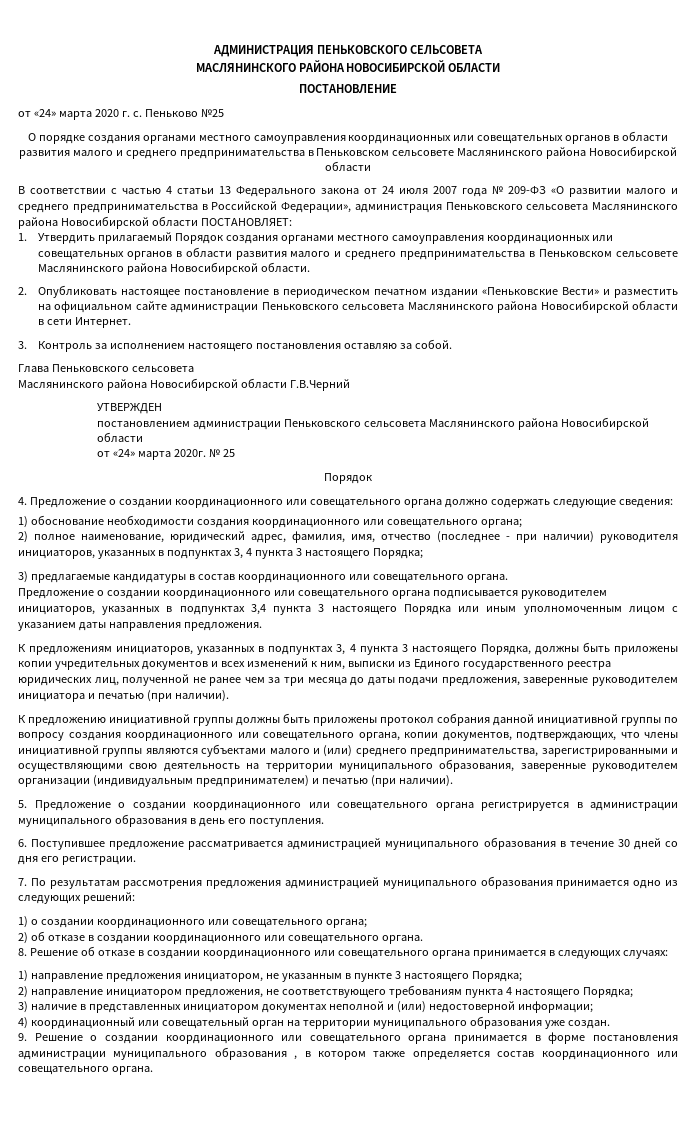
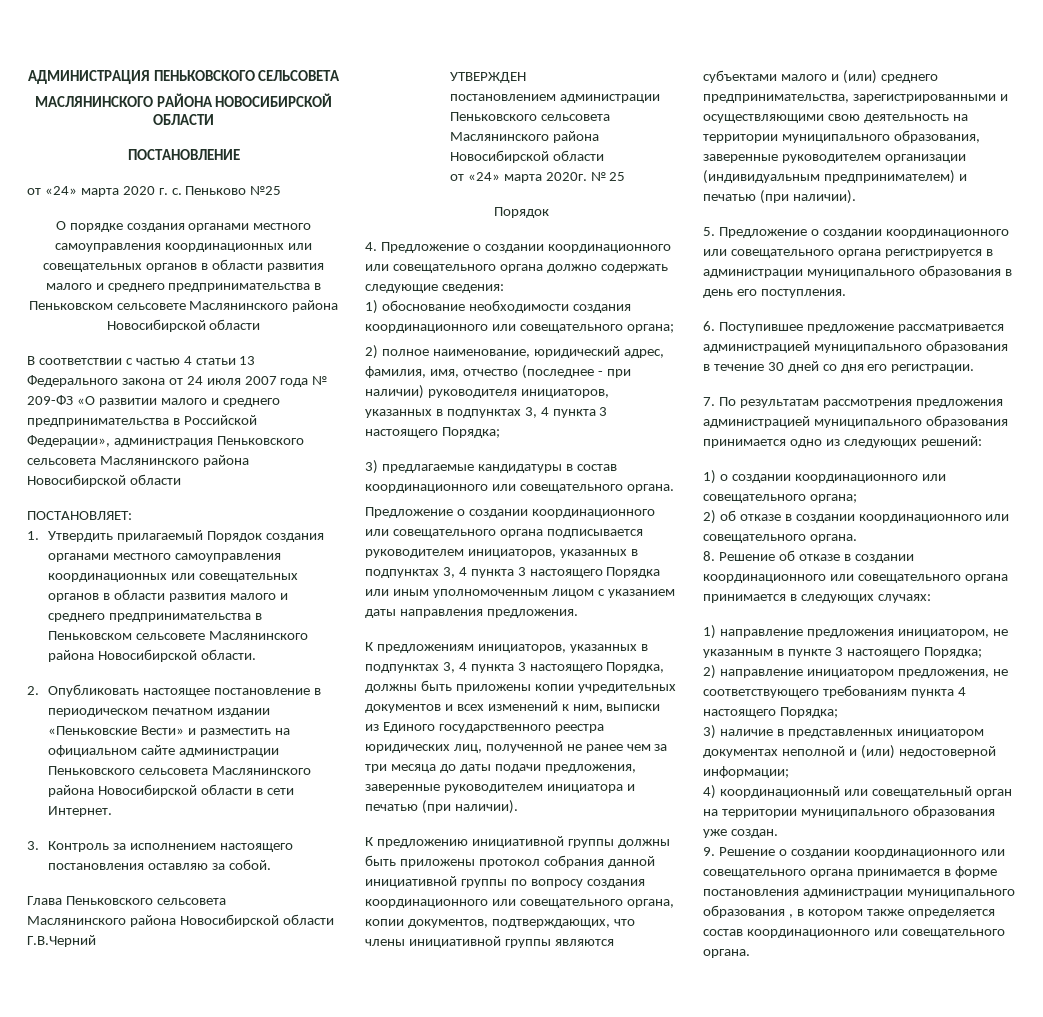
(198, 221) none -> (181, 479) //
[250,604,266,615] 3,4 -> [442,567,467,578] 3, 4

